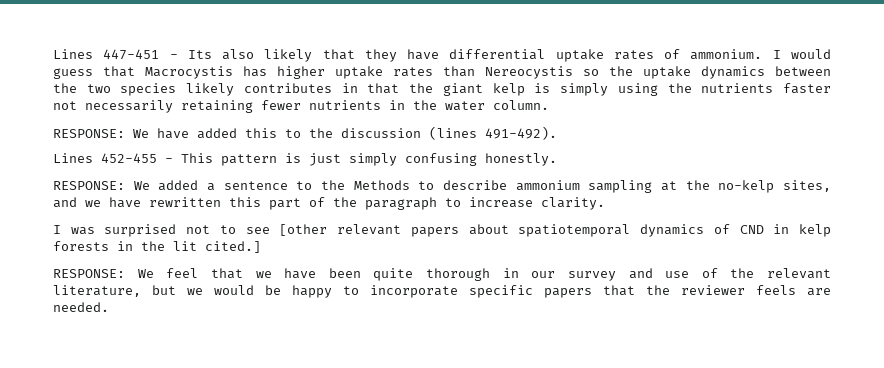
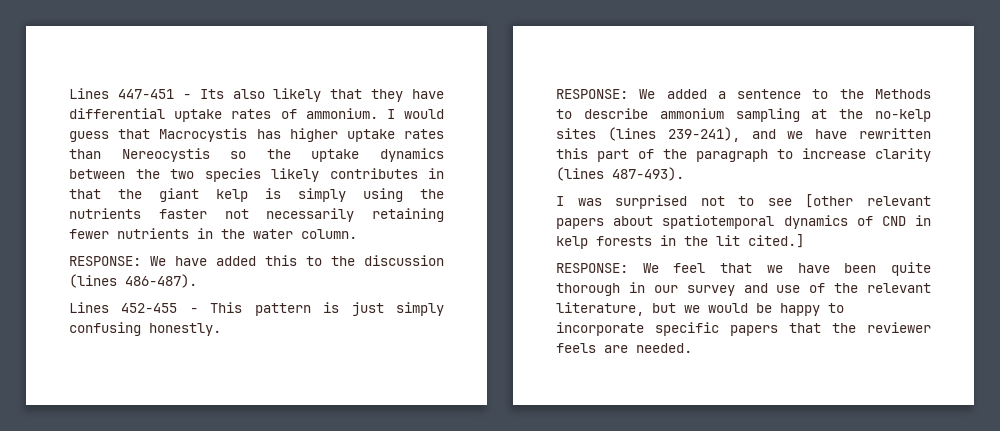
[485,126,557,140] 491-492). -> [125,274,197,288] 486-487).
[782,180,831,192] sites, -> [556,127,740,142] sites (lines 239-241),
[541,197,605,210] clarity. -> [875,148,931,162] [556,167,684,181] clarity (lines 487-493).

